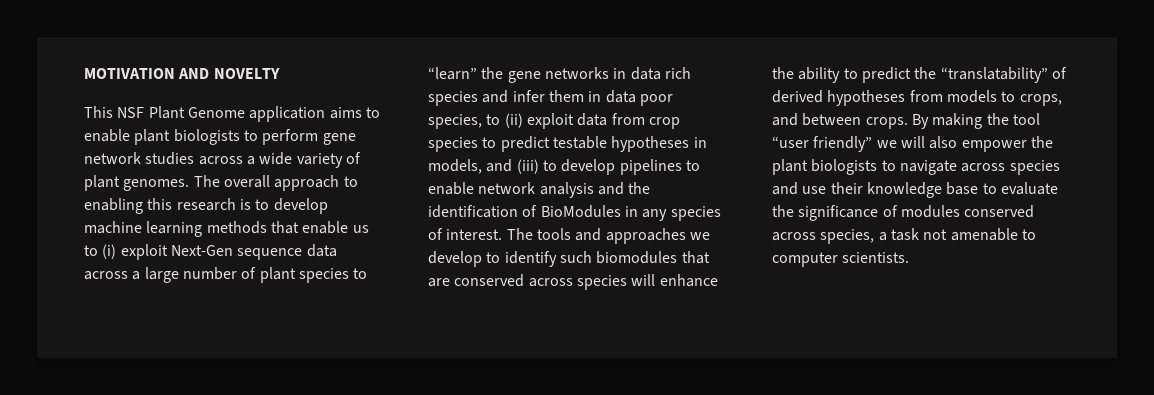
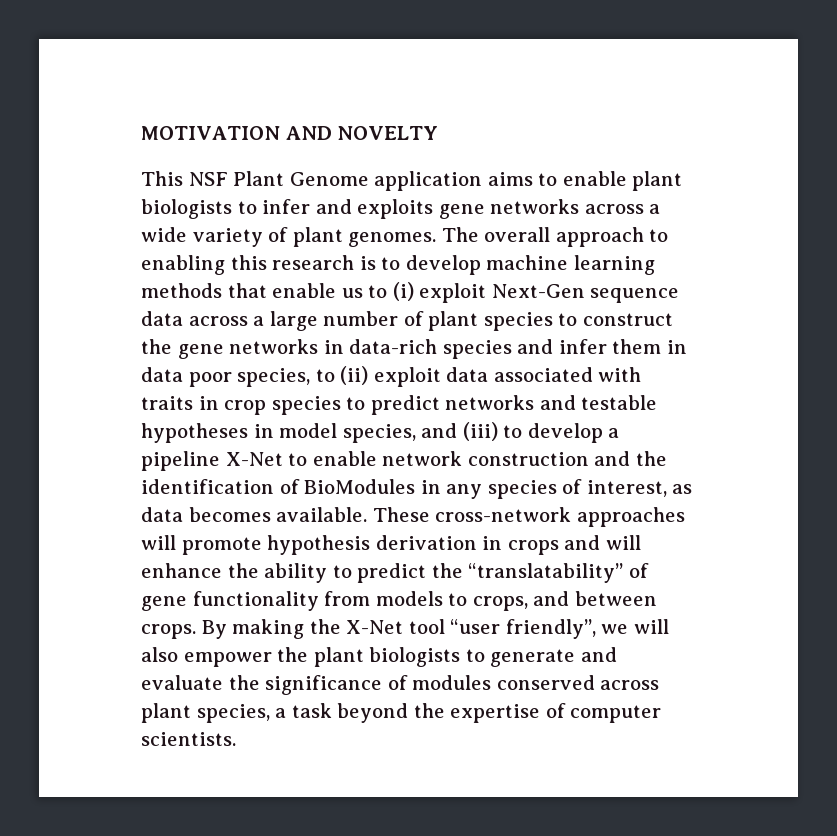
[262,129,356,145] [84,152,195,165] perform gene network studies -> [262,199,580,219] infer and exploits gene networks
[428,67,477,80] “learn” -> [582,313,673,326] construct
[630,67,691,80] data rich -> [349,339,438,354] data-rich
[611,113,645,125] from -> [493,367,642,382] [141,396,219,410] associated with traits in
(550, 144) none -> [445,395,576,410] networks and
[428,159,482,174] models, -> [279,423,416,443] model species,
[619,159,682,175] pipelines -> [608,428,620,438] [141,451,283,471] a pipeline X-Net
[539,182,594,198] analysis -> [467,452,589,466] construction
[446,228,710,244] [428,251,710,267] [428,274,627,290] interest. The tools and approaches we develop to identify such biomodules that are conserved across species -> [586,480,693,497] [141,507,685,527] [141,535,601,555] interest, as data becomes available. These cross-network approaches will promote hypothesis derivation in crops and
[772,90,906,106] derived hypotheses -> [141,591,319,611] gene functionality
(1009, 119) none -> [346,620,404,634] X-Net
[813,136,873,152] friendly” -> [505,619,596,639] friendly”,
[899,160,1060,175] [772,182,997,198] navigate across species and use their knowledge base to -> [490,647,617,667] generate and
(816, 236) none -> [141,703,191,723] plant
[923,228,1036,241] not amenable to -> [337,703,566,723] beyond the expertise of

